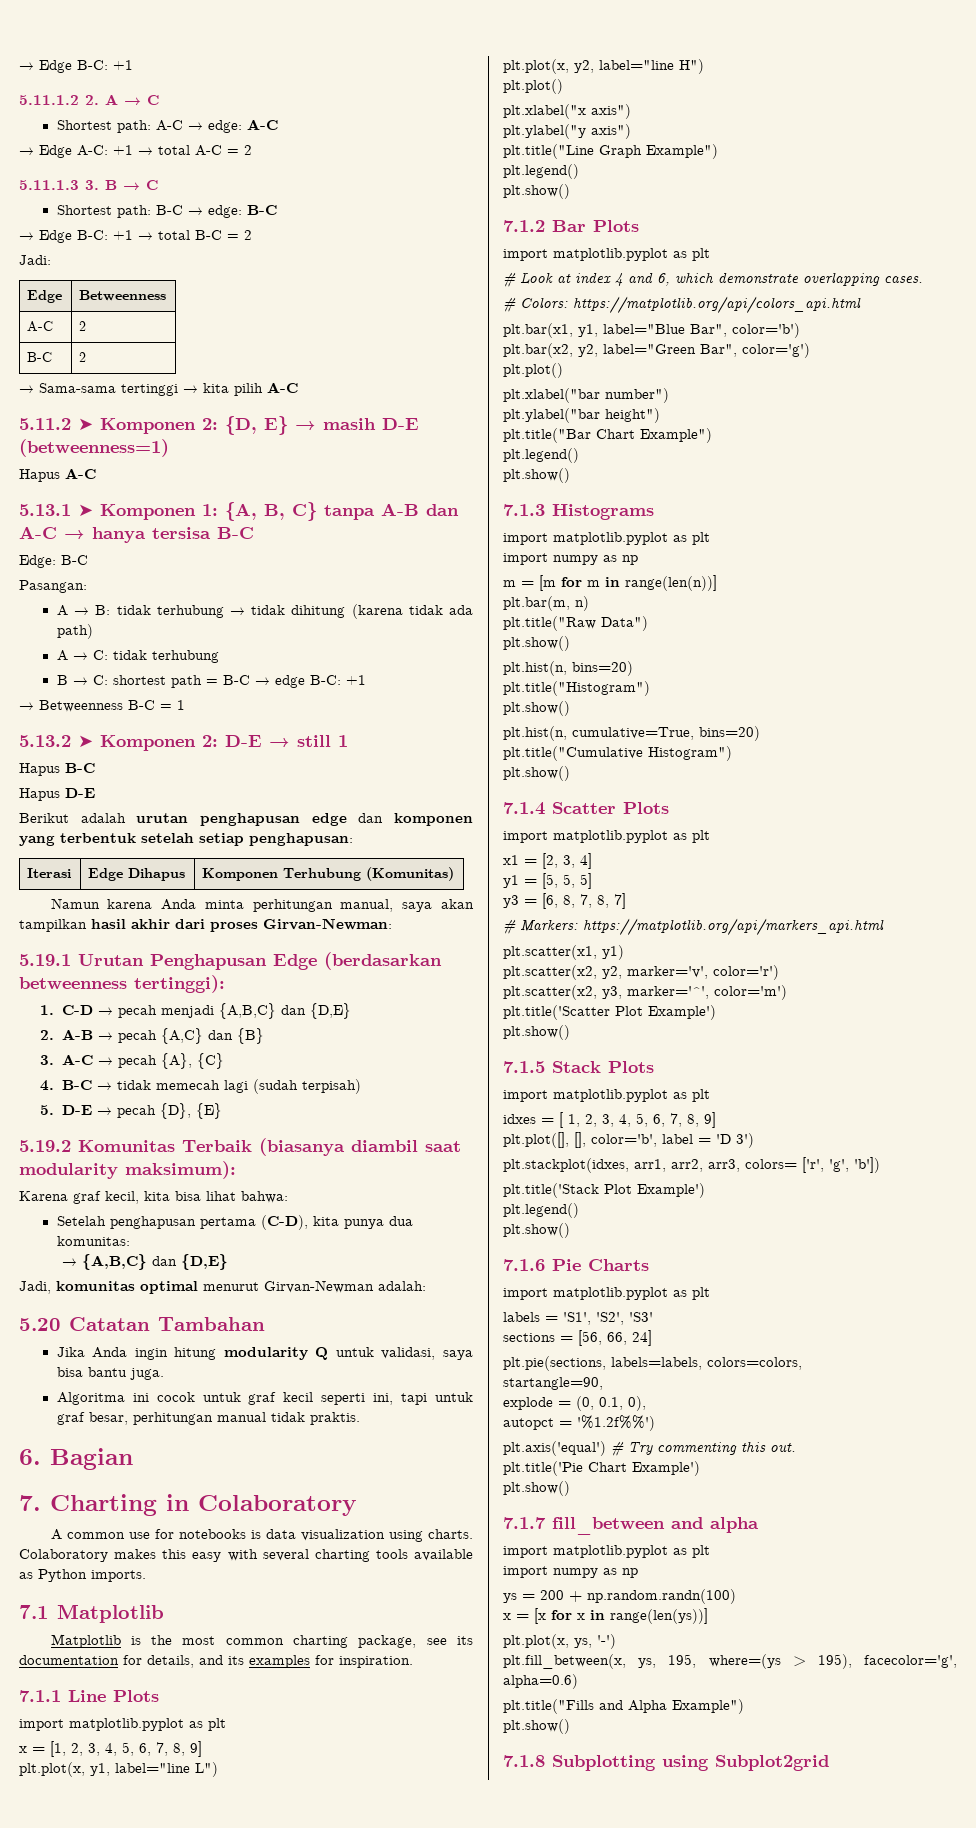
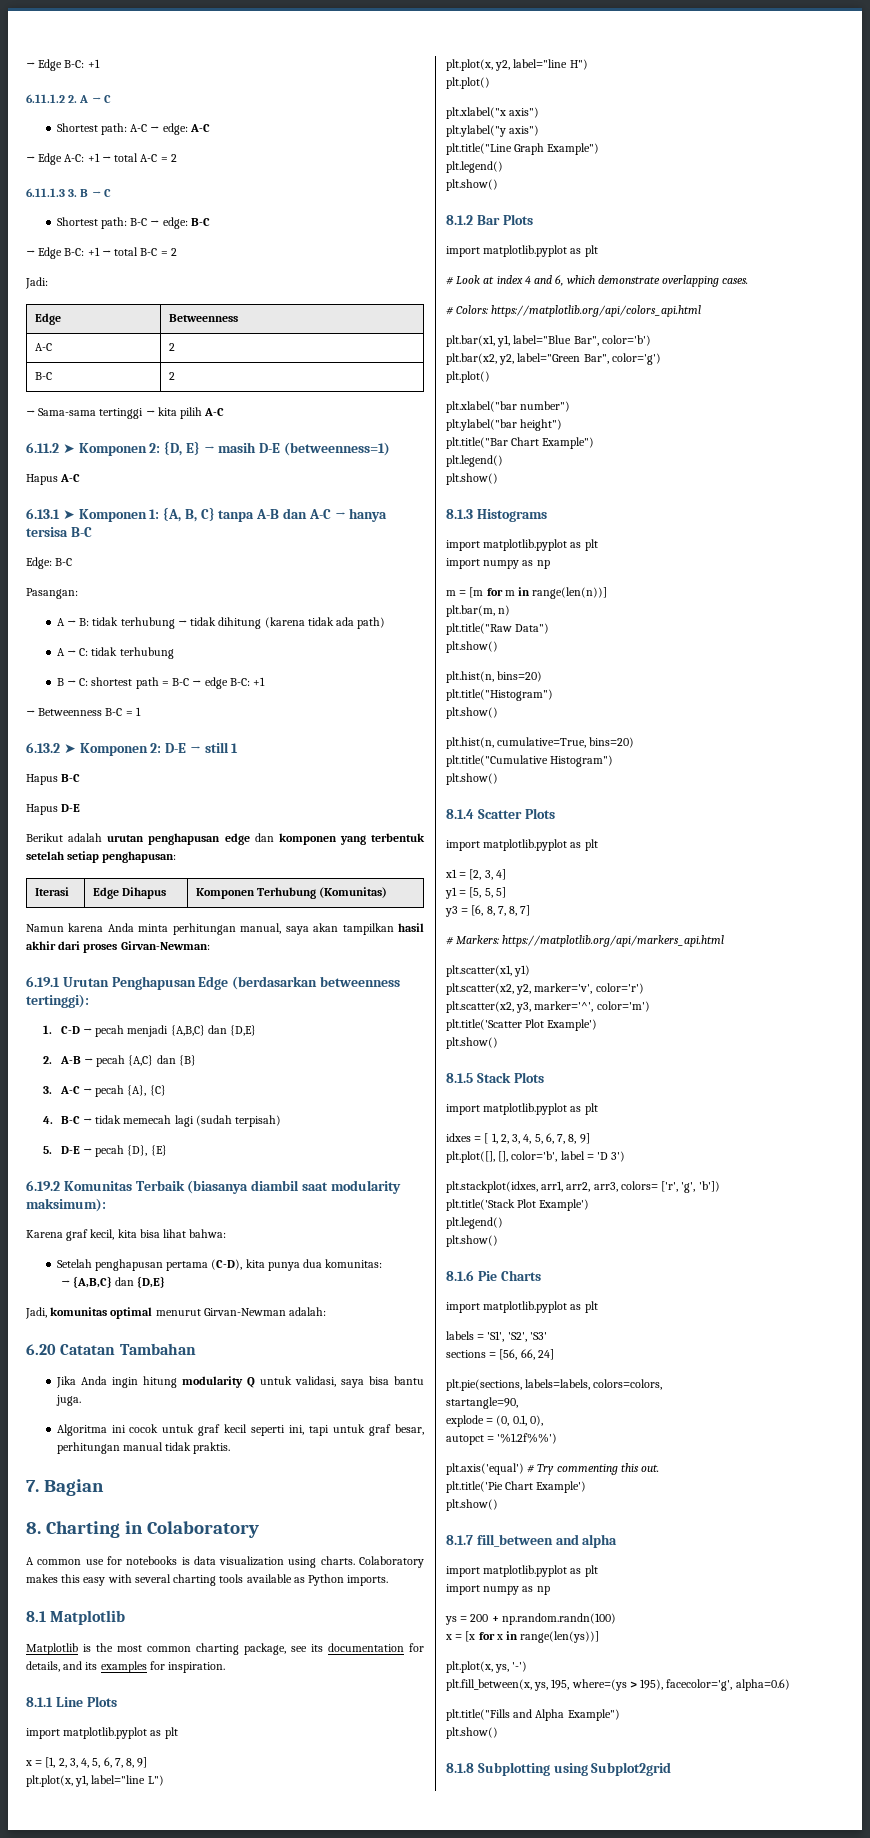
[19,95,79,105] 5.11.1.2 -> [26,94,65,103] 6.11.1.2
[19,180,79,190] 5.11.1.3 -> [26,188,65,197] 6.11.1.3
[19,418,71,430] 5.11.2 -> [26,442,59,453] 6.11.2
[19,504,71,516] 5.13.1 -> [26,508,60,519] 6.13.1
[19,735,71,747] 5.13.2 -> [26,742,60,753] 6.13.2
[19,954,71,966] 5.19.1 -> [26,976,60,987] 6.19.1
[19,1140,71,1152] 5.19.2 -> [26,1180,60,1191] 6.19.2
[19,1318,61,1331] 5.20 -> [26,1344,56,1355] 6.20
[19,1449,41,1465] 6. -> [26,1480,39,1492] 7.
[19,1495,41,1511] 7. -> [26,1522,41,1534] 8.
[19,1605,49,1619] 7.1 -> [26,1611,46,1622] 8.1
[19,1690,61,1702] 7.1.1 -> [26,1697,53,1707] 8.1.1
[503,220,545,232] 7.1.2 -> [446,215,473,225] 8.1.2
[503,504,545,516] 7.1.3 -> [446,509,473,519] 8.1.3
[503,802,545,815] 7.1.4 -> [446,809,474,819] 8.1.4
[503,1061,545,1073] 7.1.5 -> [446,1073,473,1083] 8.1.5
[503,1259,545,1271] 7.1.6 -> [446,1270,474,1281] 8.1.6
[503,1517,546,1529] 7.1.7 -> [446,1535,473,1545] 8.1.7
[503,1755,545,1767] 7.1.8 -> [446,1763,474,1773] 8.1.8

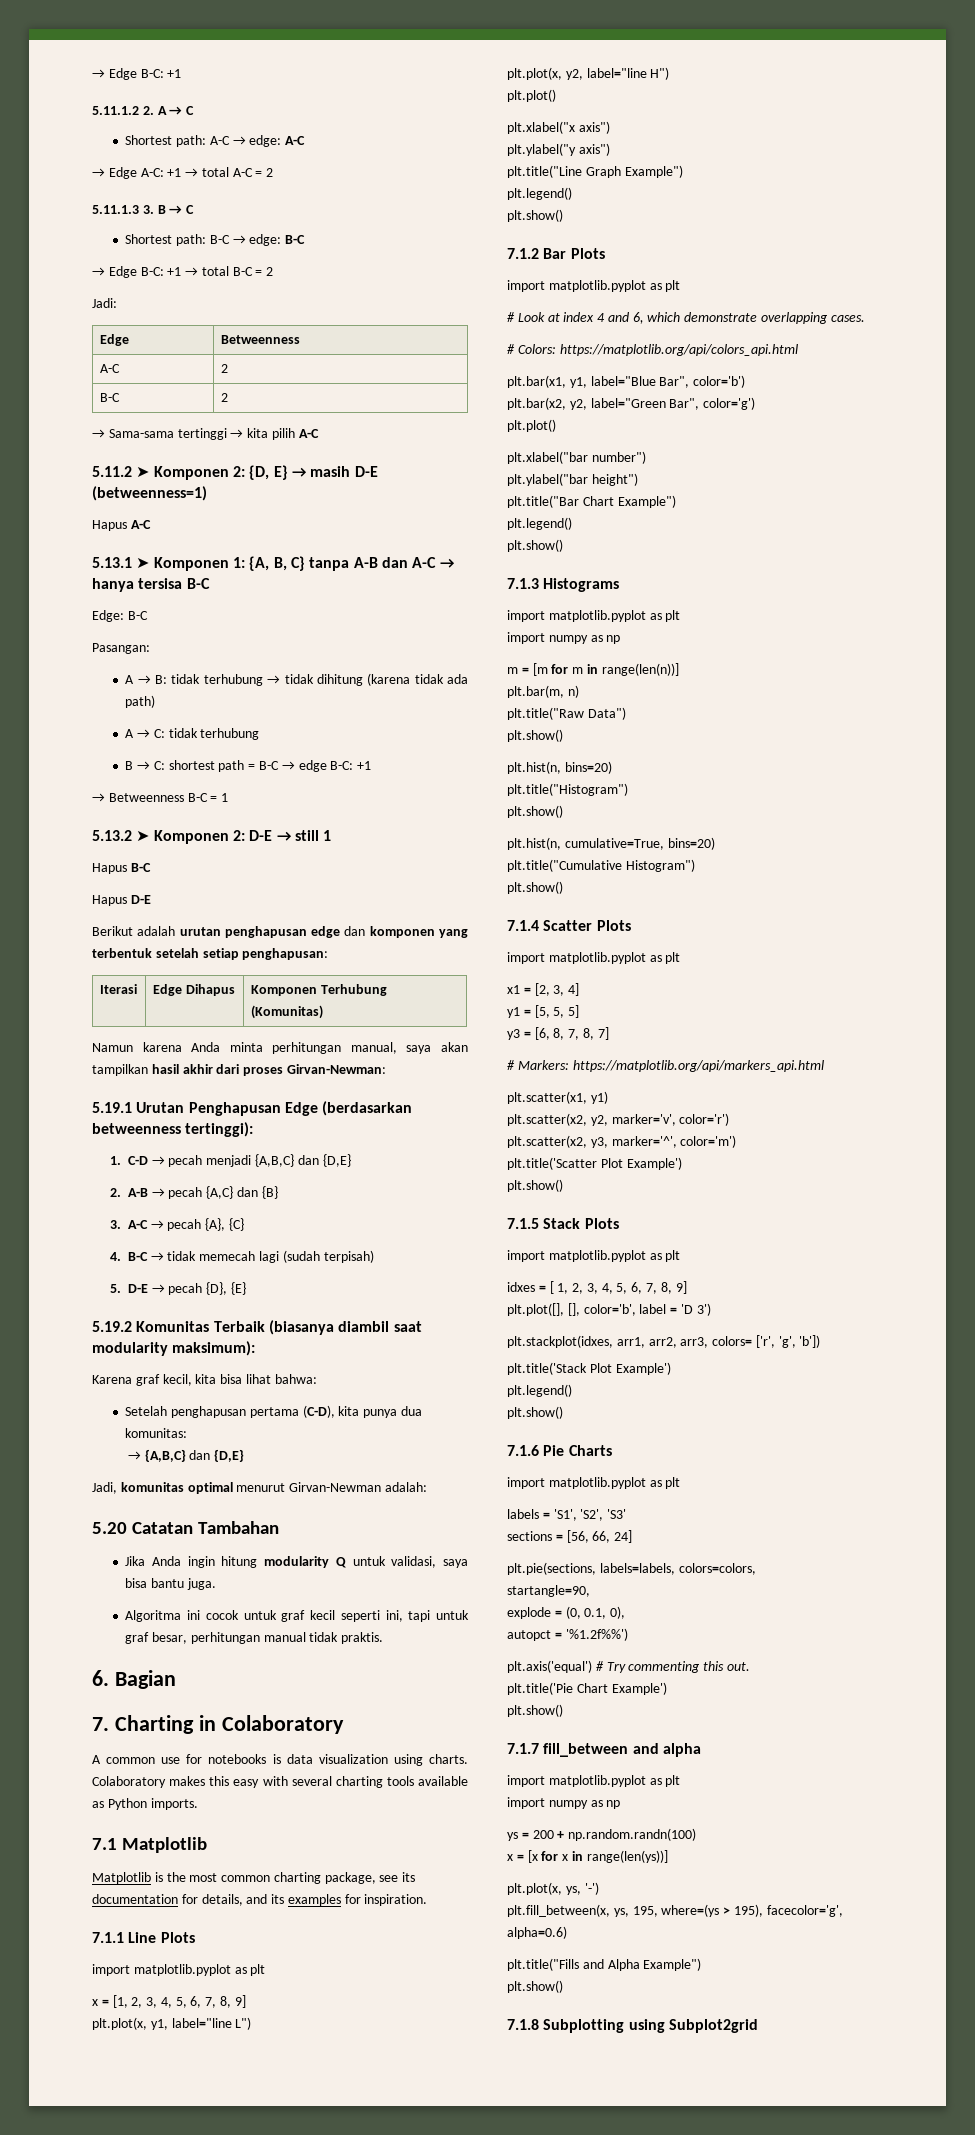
[26,94,65,103] 6.11.1.2 -> [92,106,139,115] 5.11.1.2
[26,188,65,197] 6.11.1.3 -> [92,205,139,214] 5.11.1.3
[26,442,59,453] 6.11.2 -> [92,466,132,477] 5.11.2
[26,508,60,519] 6.13.1 -> [92,557,132,568] 5.13.1
[26,742,60,753] 6.13.2 -> [92,830,132,841] 5.13.2
[26,976,60,987] 6.19.1 -> [92,1102,132,1113] 5.19.1
[26,1180,60,1191] 6.19.2 -> [92,1321,132,1332] 5.19.2
[26,1344,56,1355] 6.20 -> [92,1522,127,1534] 5.20
[26,1480,39,1492] 7. -> [92,1670,109,1686] 6.
[26,1522,41,1534] 8. -> [92,1717,109,1731] 7.
[26,1611,46,1622] 8.1 -> [92,1838,117,1850] 7.1
[26,1697,53,1707] 8.1.1 -> [92,1932,124,1943] 7.1.1
[446,215,473,225] 8.1.2 -> [507,248,539,259] 7.1.2
[446,509,473,519] 8.1.3 -> [507,578,539,589] 7.1.3
[446,809,474,819] 8.1.4 -> [507,920,539,931] 7.1.4
[446,1073,473,1083] 8.1.5 -> [507,1218,539,1229] 7.1.5
[446,1270,474,1281] 8.1.6 -> [507,1445,539,1456] 7.1.6
[446,1535,473,1545] 8.1.7 -> [507,1743,539,1754] 7.1.7
[446,1763,474,1773] 8.1.8 -> [507,2019,539,2030] 7.1.8

